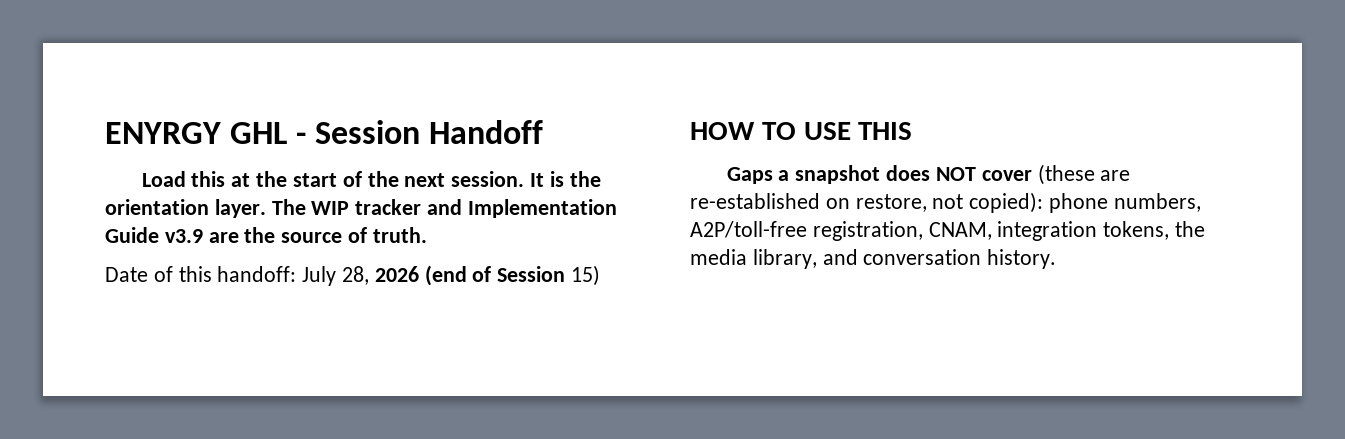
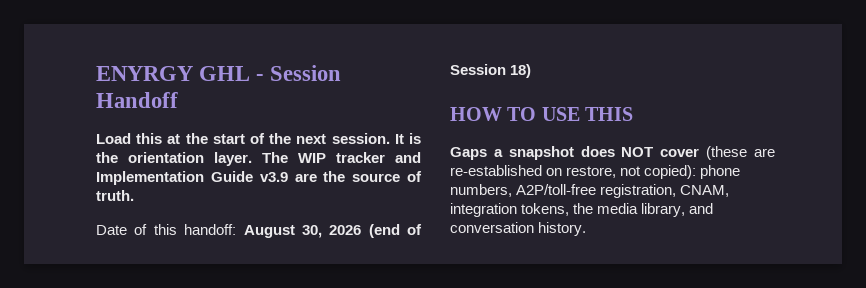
[302,266,370,286] July 28, -> [243,225,322,238] August 30,
[571,265,601,286] 15) -> [510,64,532,78] 18)

